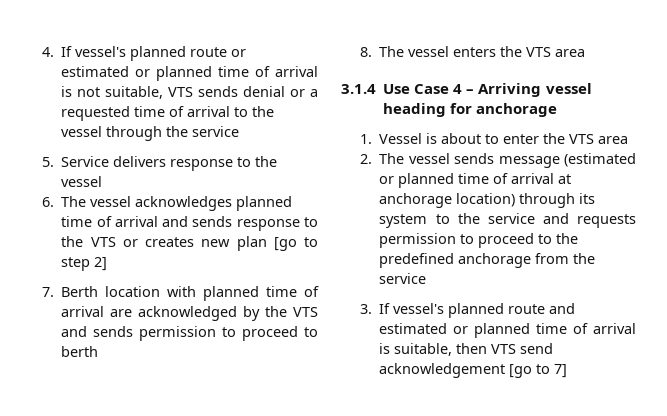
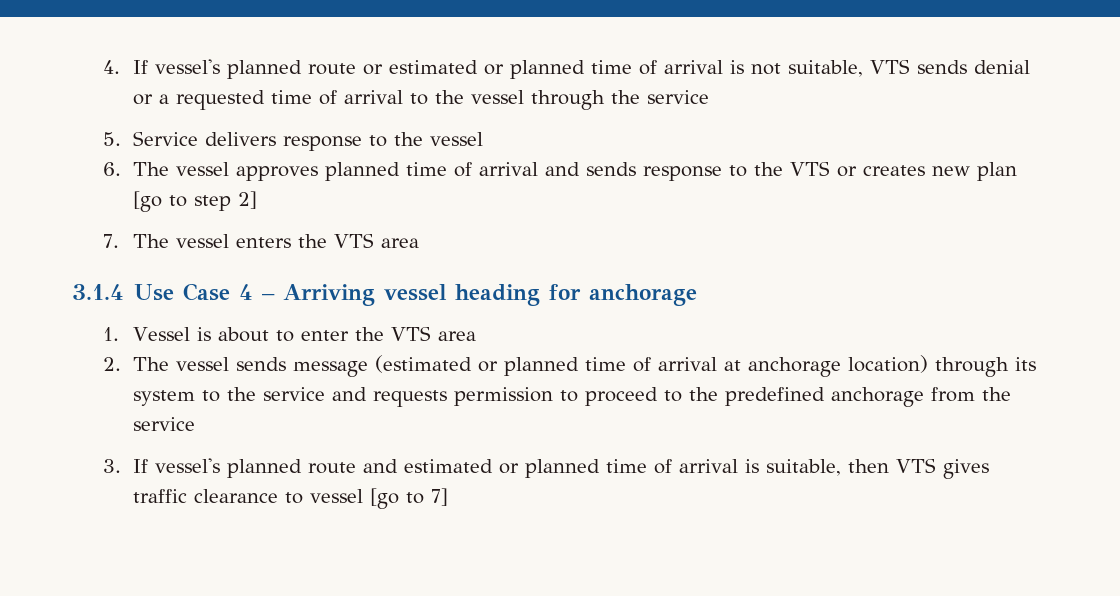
[135,196,233,211] acknowledges -> [236,166,319,181] approves
[61,286,319,301] [61,306,318,321] [61,326,318,341] [61,346,99,357] [360,47,373,57] Berth location with planned time of arrival are acknowledged by the VTS and sends permission to proceed to berth // 8. -> (119, 241) none
[520,343,554,354] [379,363,506,378] send acknowledgement -> [943,459,990,479] [133,489,364,504] gives traffic clearance to vessel

